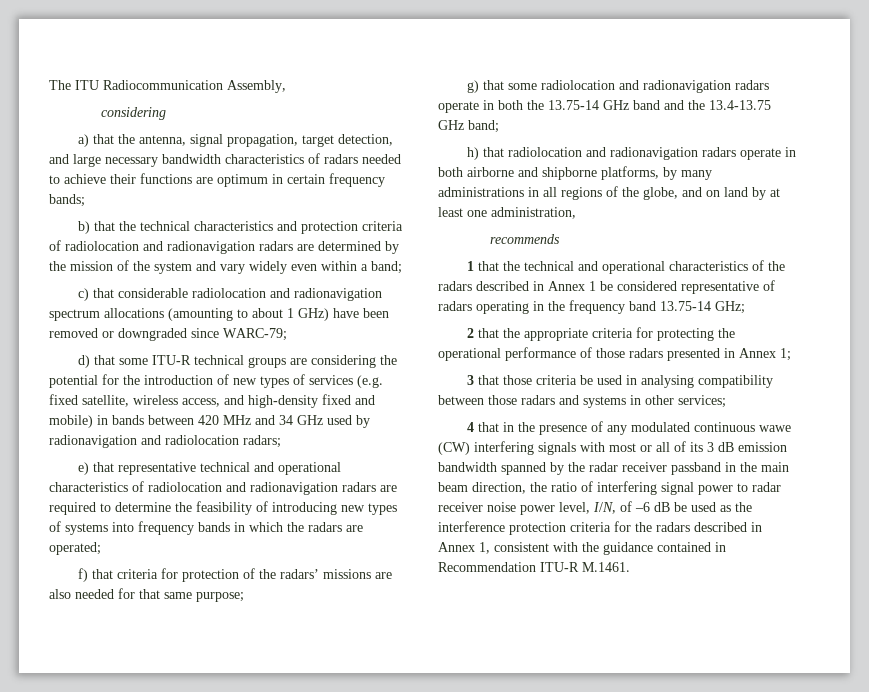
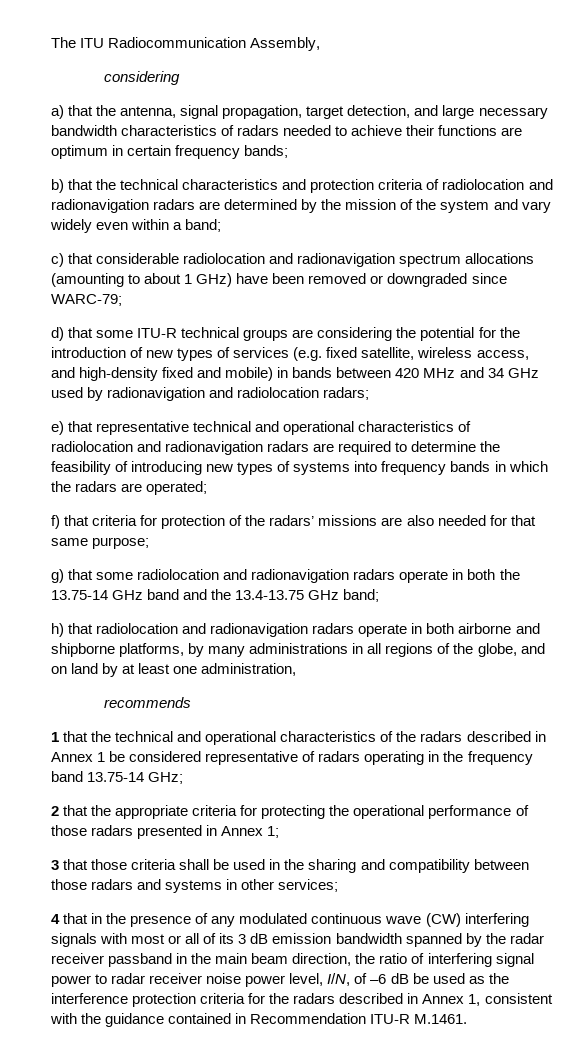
(577, 380) none -> [179,859,210,870] shall
[640,375,694,388] analysing -> [284,859,385,873] the sharing and
[758,425,791,432] wawe -> [385,916,422,924] wave

